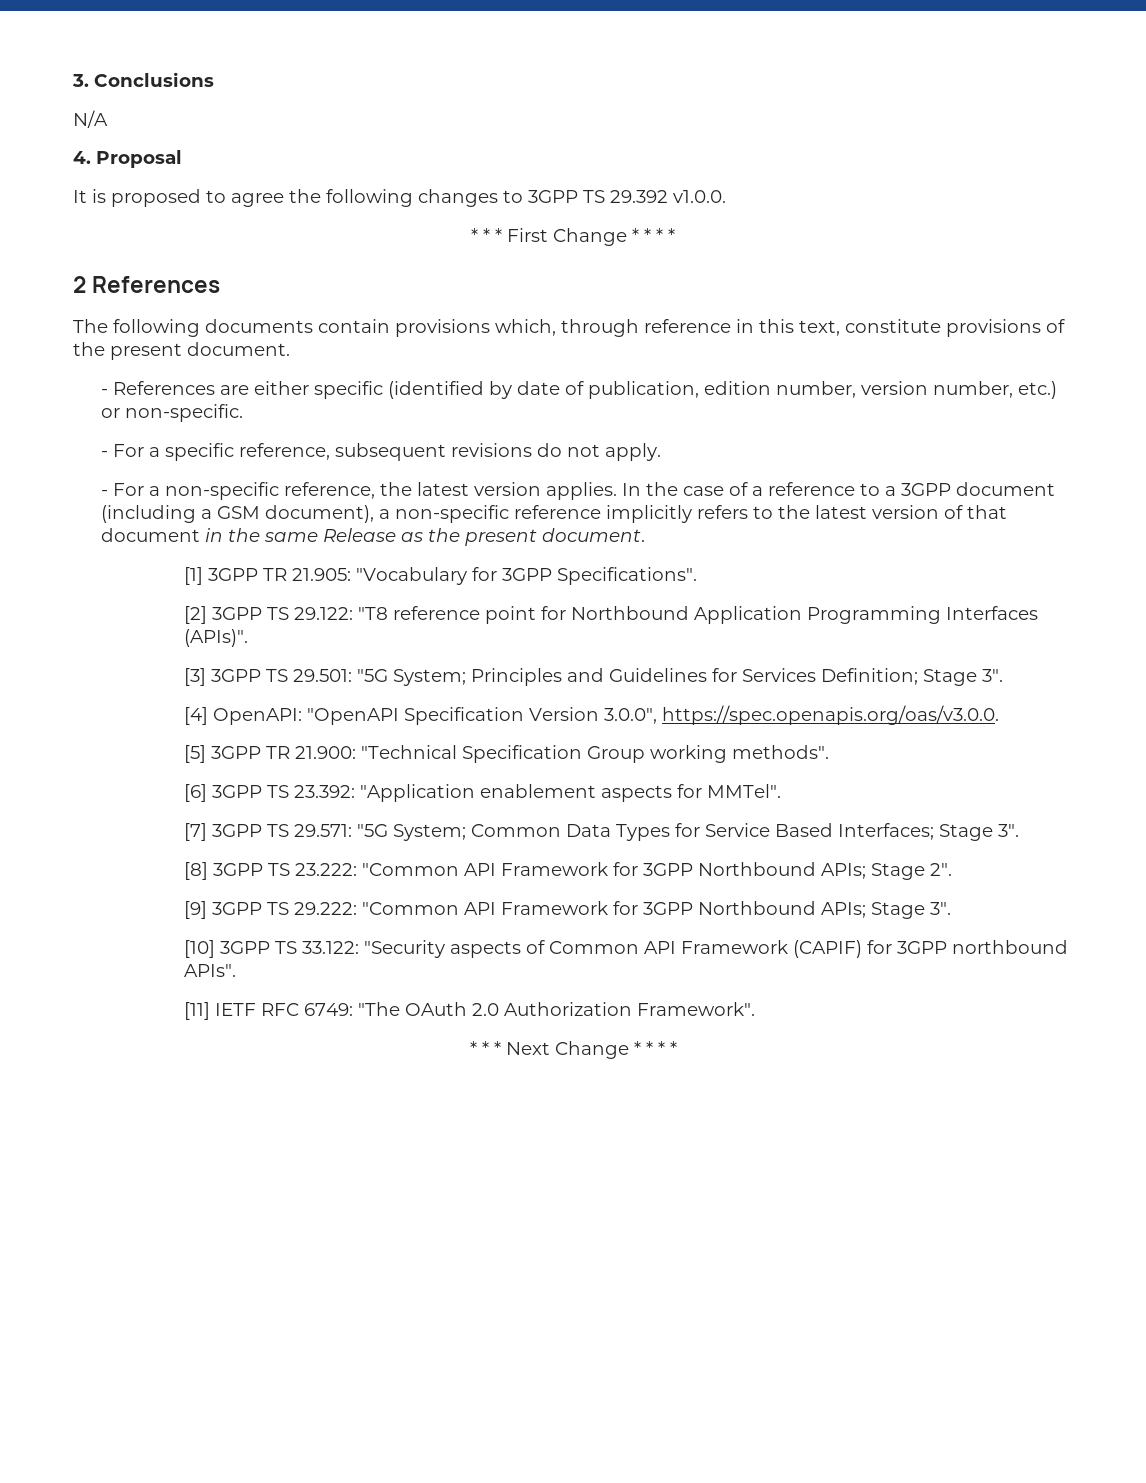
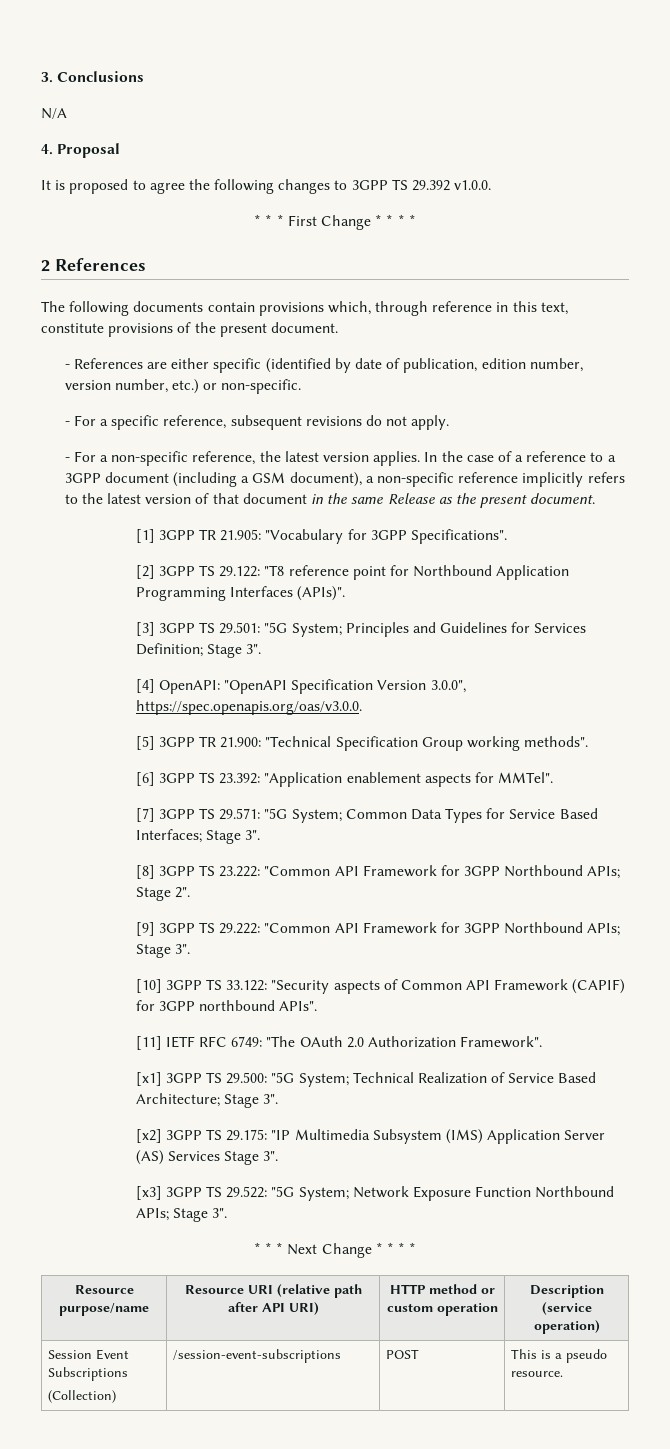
(755, 1009) none -> [135,1072,597,1087] [135,1093,278,1108] [135,1129,606,1144] [135,1150,279,1165] [135,1186,615,1201] [135,1208,227,1222] // [x1] 3GPP TS 29.500: "5G System; Technical Realization of Service Based Architecture; Stage 3". // [x2] 3GPP TS 29.175: "IP Multimedia Subsystem (IMS) Application Server (AS) Services Stage 3". // [x3] 3GPP TS 29.522: "5G System; Network Exposure Function Northbound APIs; Stage 3".
(677, 1048) none -> [74,1285,134,1294] [59,1303,149,1316] [184,1284,362,1298] [227,1302,319,1315] [389,1284,495,1294] [386,1303,498,1316] [529,1285,604,1298] [541,1302,592,1315] [533,1320,600,1334] [48,1349,130,1360] [48,1367,129,1381] [48,1390,117,1403] [173,1349,342,1363] [386,1349,420,1359] [511,1349,608,1363] [511,1371,564,1377] // Resource purpose/name | Resource URI (relative path after API URI) | HTTP method or custom operation | Description (service operation) // Session Event Subscriptions // (Collection) | /session-event-subscriptions | POST | This is a pseudo resource.

